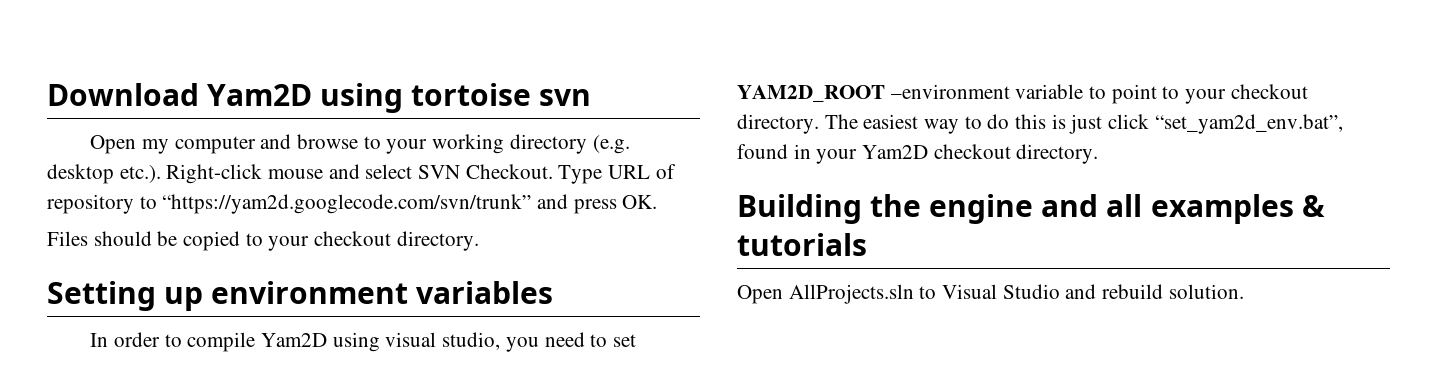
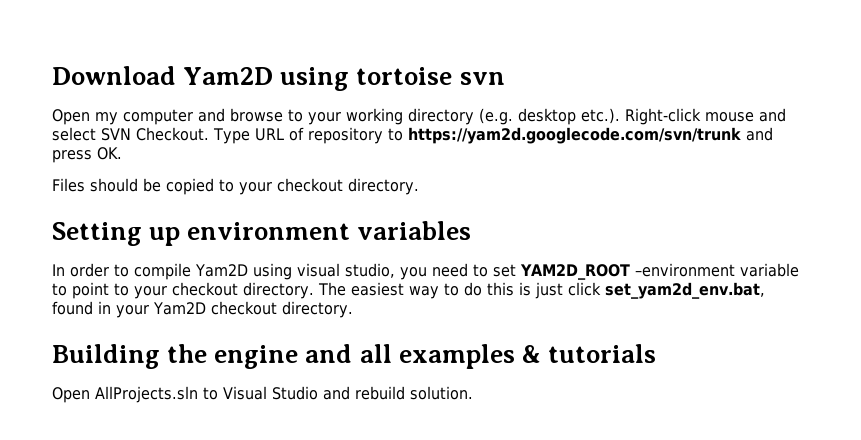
[162,194,532,214] “https://yam2d.googlecode.com/svn/trunk” -> [407,127,741,144] https://yam2d.googlecode.com/svn/trunk
[1154,114,1343,134] “set_yam2d_env.bat”, -> [604,282,765,299] set_yam2d_env.bat,

